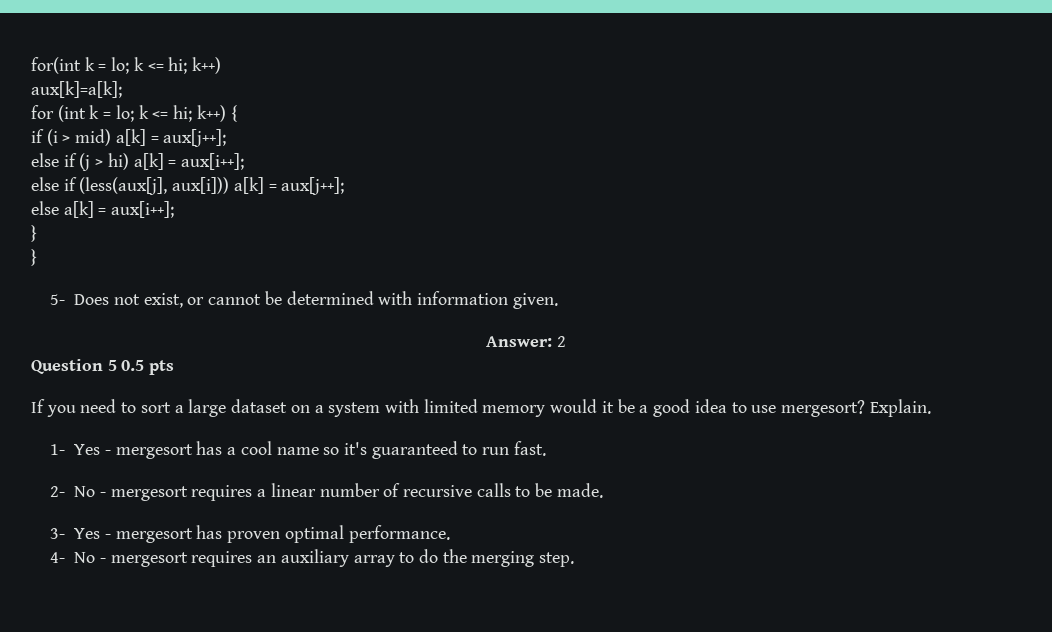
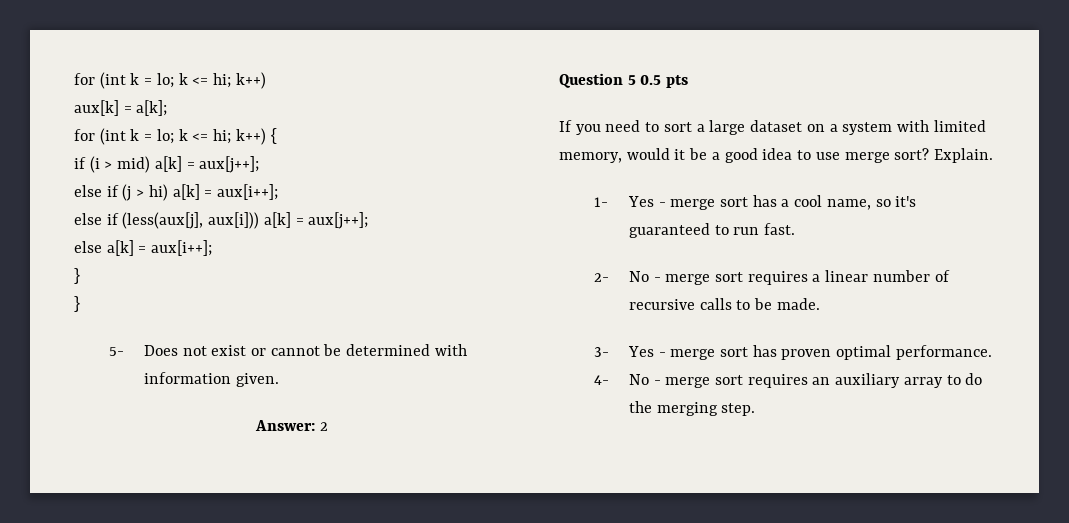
[31,57,81,74] for(int -> [74,72,126,89] for (int
[31,81,122,98] aux[k]=a[k]; -> [74,100,168,116] aux[k] = a[k];
[143,293,183,308] exist, -> [211,345,247,356] exist
[482,405,546,417] memory -> [559,152,622,163] memory,
[780,400,865,417] mergesort? -> [844,148,930,163] merge sort?
[115,444,193,459] mergesort -> [670,197,749,210] merge sort
[276,447,319,455] name -> [826,199,871,210] name,
[110,486,188,501] mergesort -> [665,272,744,285] merge sort
[115,528,193,543] mergesort -> [670,347,749,360] merge sort
[110,552,188,567] mergesort -> [665,375,744,388] merge sort

